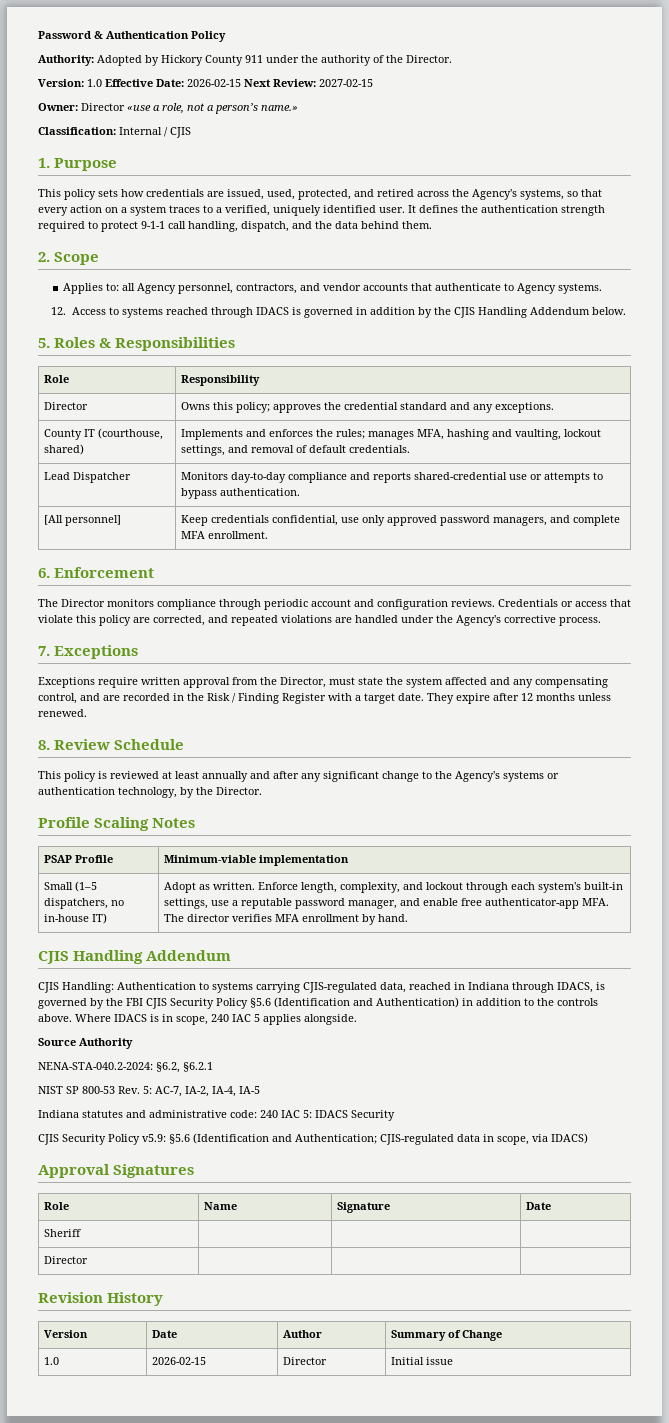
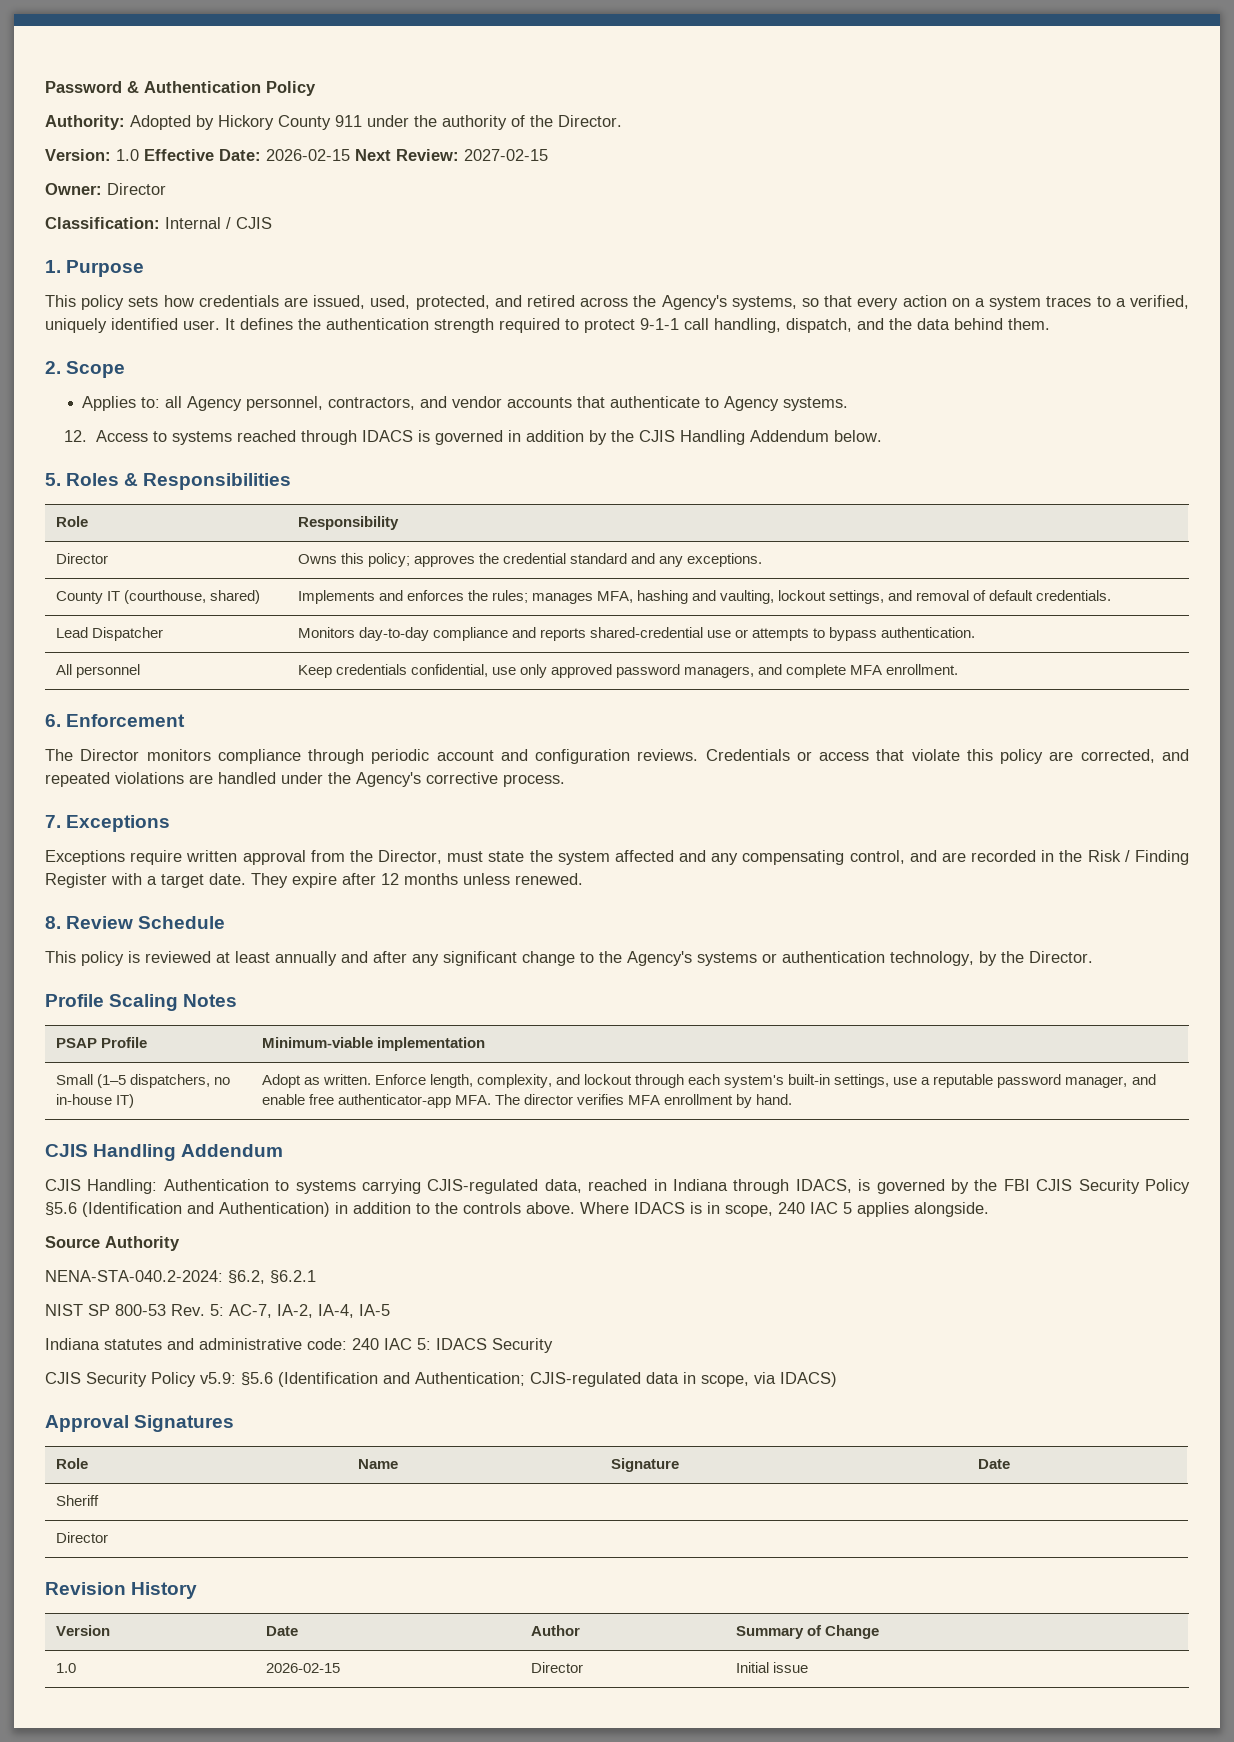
[127,103,298,114] «use a role, not a person’s name.» -> (166, 189) none
[44,515,122,526] [All personnel] -> [55,664,140,678] All personnel

